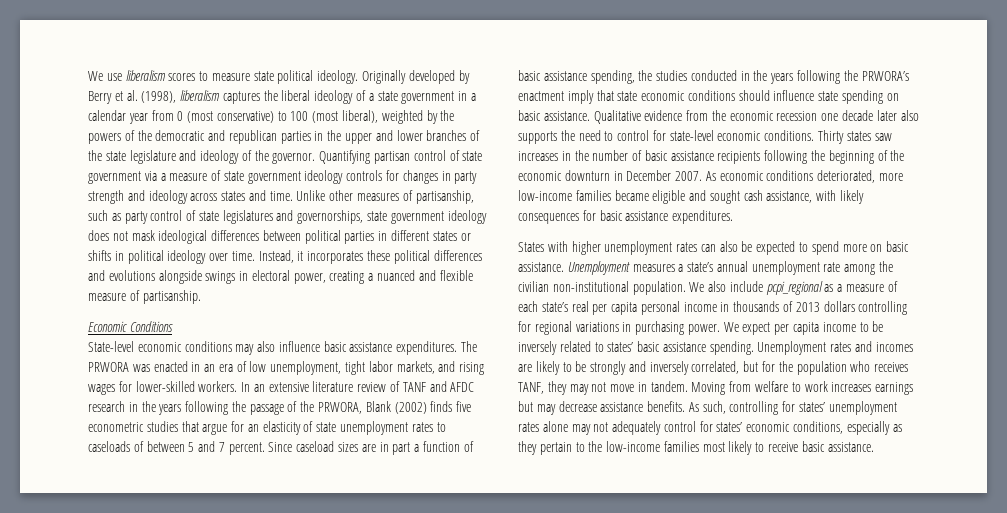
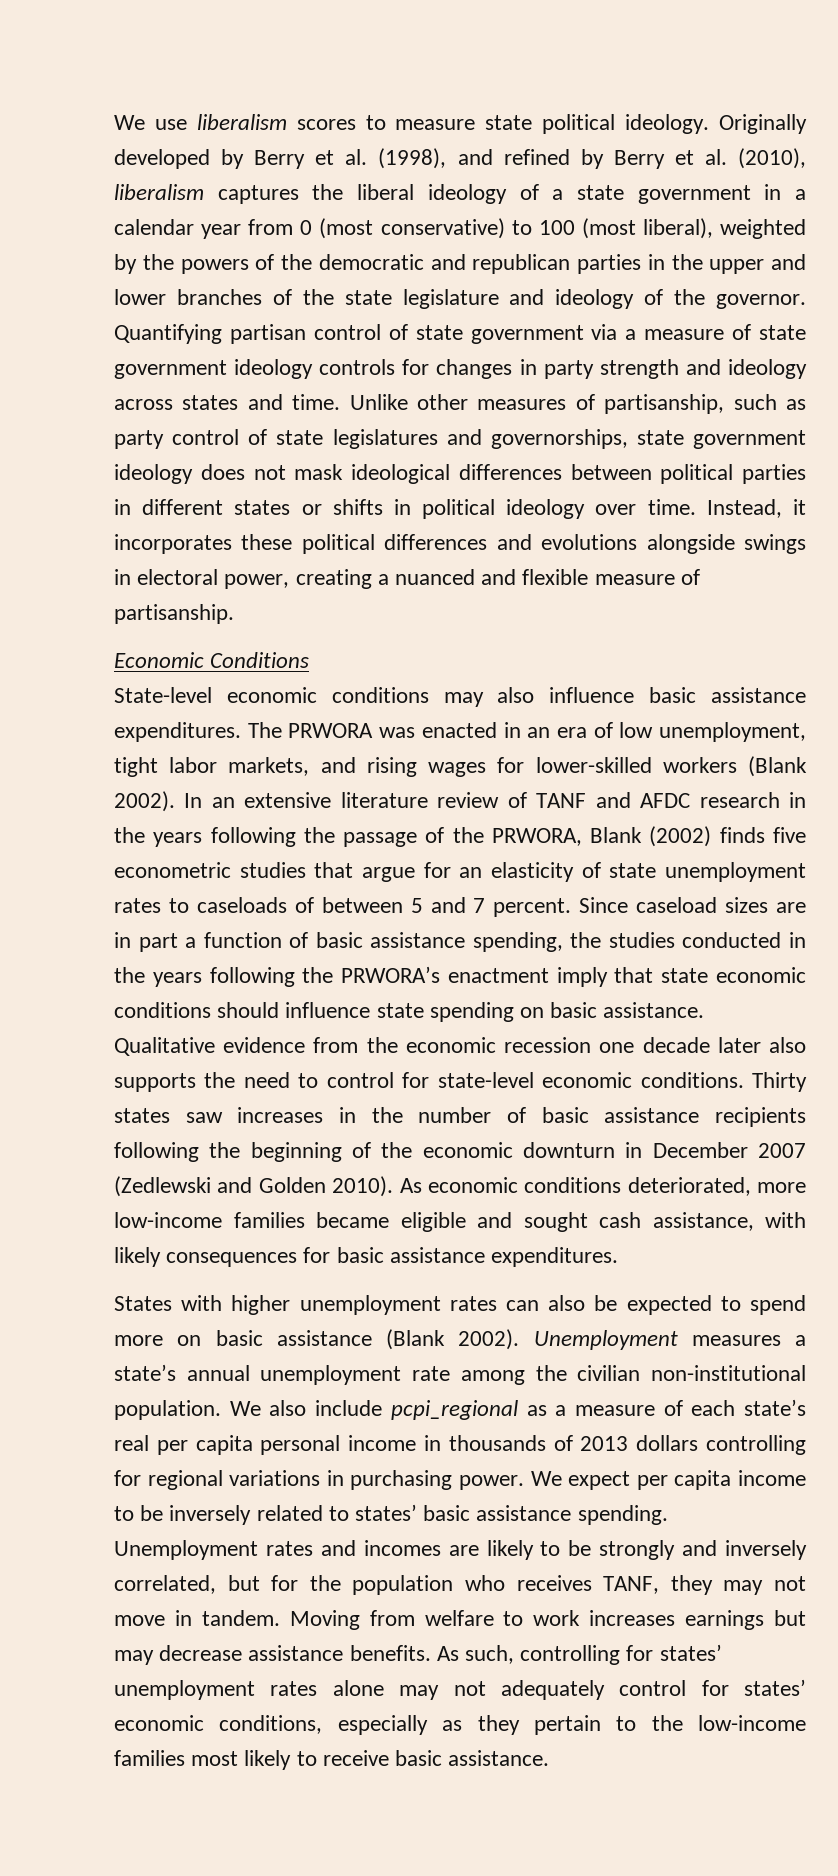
(177, 97) none -> [457,148,807,169] and refined by Berry et al. (2010),
[198,381,238,392] workers. -> [662,756,807,777] [114,791,175,812] workers (Blank 2002).
[675,171,703,181] 2007. -> [758,1143,806,1158] [114,1176,394,1197] 2007 (Zedlewski and Golden 2010).
[518,262,564,272] assistance. -> [276,1329,520,1350] assistance (Blank 2002).

